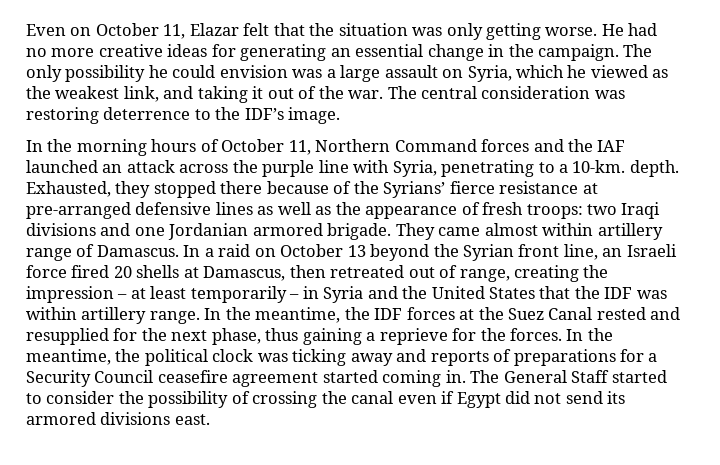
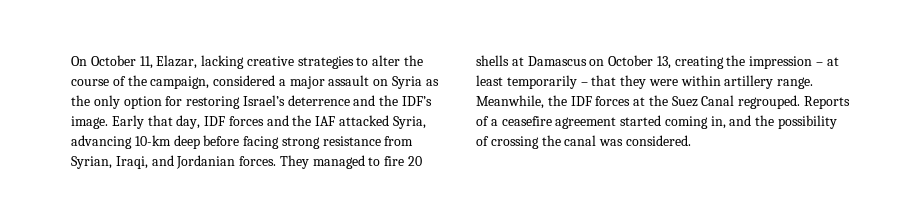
[26,23,658,40] [26,44,653,61] [26,65,669,82] [26,86,625,103] [26,107,341,124] [26,139,626,156] [26,160,679,177] [26,181,598,198] [26,202,661,219] [26,223,663,240] [26,244,677,261] [26,265,510,282] Even on October 11, Elazar felt that the situation was only getting worse. He had no more creative ideas for generating an essential change in the campaign. The only possibility he could envision was a large assault on Syria, which he viewed as the weakest link, and taking it out of the war. The central consideration was restoring deterrence to the IDF’s image. // In the morning hours of October 11, Northern Command forces and the IAF launched an attack across the purple line with Syria, penetrating to a 10-km. depth. Exhausted, they stopped there because of the Syrians’ fierce resistance at pre-arranged defensive lines as well as the appearance of fresh troops: two Iraqi divisions and one Jordanian armored brigade. They came almost within artillery range of Damascus. In a raid on October 13 beyond the Syrian front line, an Israeli force fired 20 shells at Damascus, then retreated out of range, -> [71,55,424,69] [71,75,439,89] [71,95,433,109] [71,115,426,129] [71,135,414,149] [71,155,423,169] [476,55,671,69] On October 11, Elazar, lacking creative strategies to alter the course of the campaign, considered a major assault on Syria as the only option for restoring Israel’s deterrence and the IDF’s image. Early that day, IDF forces and the IAF attacked Syria, advancing 10-km deep before facing strong resistance from Syrian, Iraqi, and Jordanian forces. They managed to fire 20 shells at Damascus on October 13,
[302,286,667,303] [26,307,341,324] in Syria and the United States that the IDF was within artillery range. In the meantime, -> [591,75,814,89] [476,95,544,109] that they were within artillery range. Meanwhile,
[596,307,681,320] [26,328,613,345] [26,349,658,366] [26,370,667,387] [26,391,115,404] rested and resupplied for the next phase, thus gaining a reprieve for the forces. In the meantime, the political clock was ticking away and reports of preparations for a Security Council ceasefire agreement started coming in. The General Staff started to consider -> [738,95,851,109] [476,115,752,129] regrouped. Reports of a ceasefire agreement started coming in, and
[397,391,626,408] [26,412,210,425] even if Egypt did not send its armored divisions east. -> [599,135,691,146] was considered.

